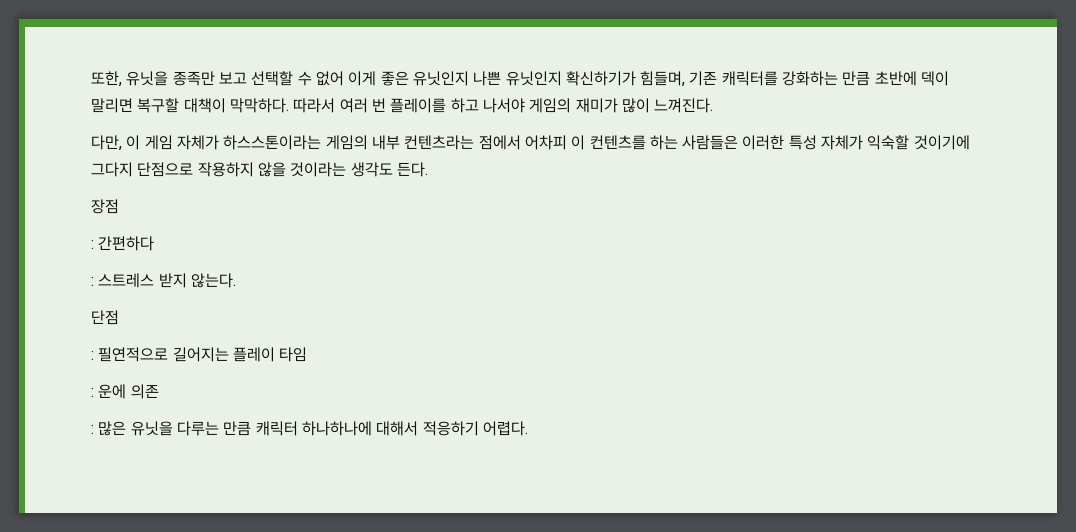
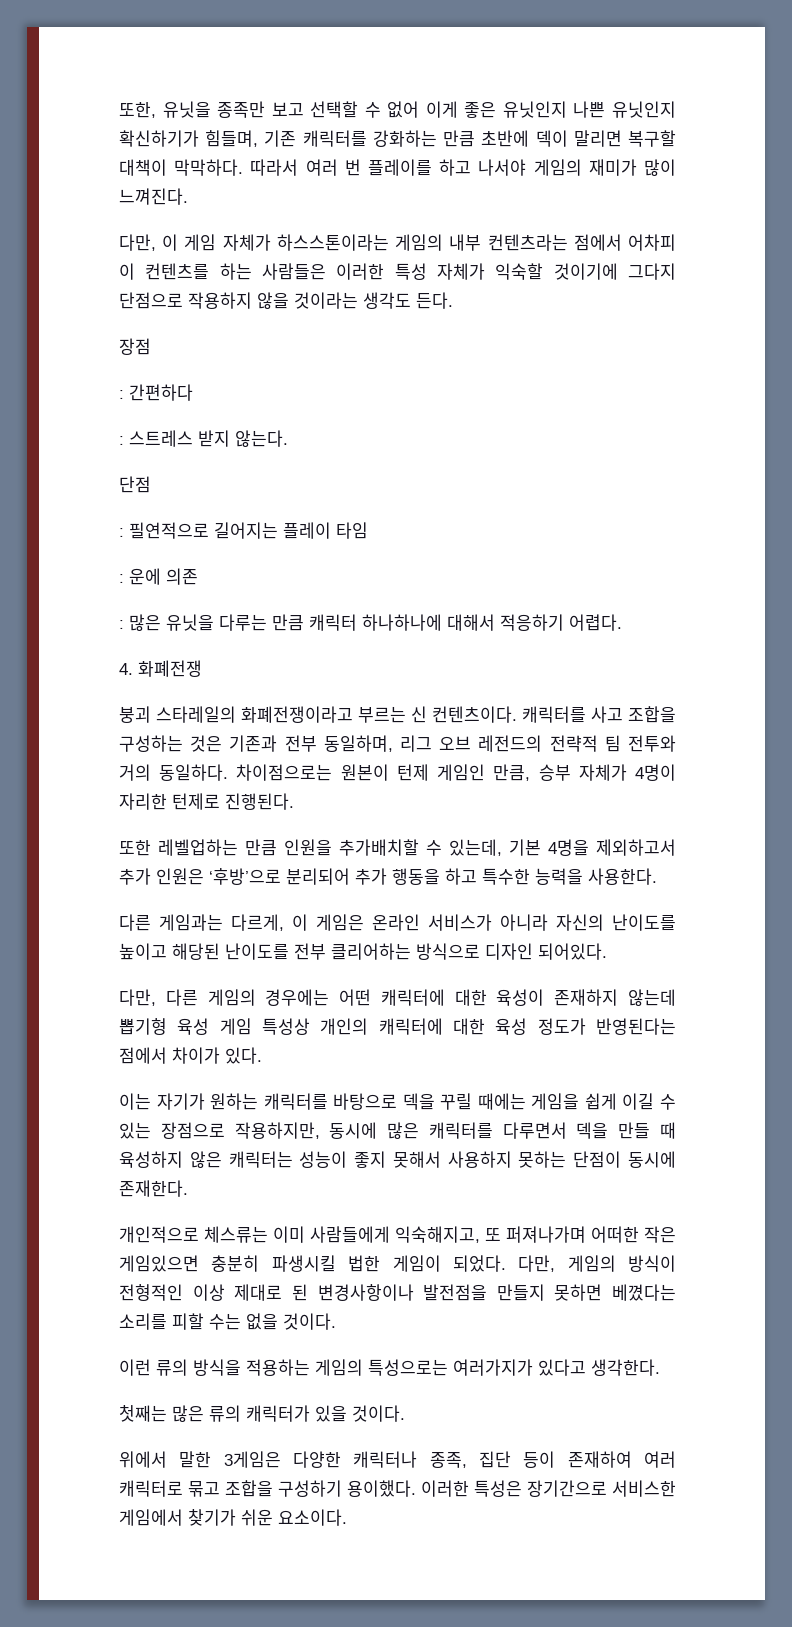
(528, 428) none -> [119,660,202,677] [119,706,676,723] [119,735,676,752] [119,764,676,781] [119,793,294,810] [119,839,676,856] [119,868,657,885] [119,914,676,931] [119,943,607,960] [119,989,676,1006] [119,1018,676,1035] [119,1047,262,1064] [119,1093,676,1110] [119,1122,676,1139] [119,1151,676,1168] [119,1180,188,1197] [119,1226,676,1243] [119,1255,676,1272] [119,1284,676,1301] [119,1313,336,1330] [119,1359,660,1376] [119,1405,405,1422] [119,1451,676,1468] [119,1480,676,1497] [119,1509,347,1526] // 4. 화폐전쟁 // 붕괴 스타레일의 화폐전쟁이라고 부르는 신 컨텐츠이다. 캐릭터를 사고 조합을 구성하는 것은 기존과 전부 동일하며, 리그 오브 레전드의 전략적 팀 전투와 거의 동일하다. 차이점으로는 원본이 턴제 게임인 만큼, 승부 자체가 4명이 자리한 턴제로 진행된다. // 또한 레벨업하는 만큼 인원을 추가배치할 수 있는데, 기본 4명을 제외하고서 추가 인원은 ‘후방’으로 분리되어 추가 행동을 하고 특수한 능력을 사용한다. // 다른 게임과는 다르게, 이 게임은 온라인 서비스가 아니라 자신의 난이도를 높이고 해당된 난이도를 전부 클리어하는 방식으로 디자인 되어있다. // 다만, 다른 게임의 경우에는 어떤 캐릭터에 대한 육성이 존재하지 않는데 뽑기형 육성 게임 특성상 개인의 캐릭터에 대한 육성 정도가 반영된다는 점에서 차이가 있다. // 이는 자기가 원하는 캐릭터를 바탕으로 덱을 꾸릴 때에는 게임을 쉽게 이길 수 있는 장점으로 작용하지만, 동시에 많은 캐릭터를 다루면서 덱을 만들 때 육성하지 않은 캐릭터는 성능이 좋지 못해서 사용하지 못하는 단점이 동시에 존재한다. // 개인적으로 체스류는 이미 사람들에게 익숙해지고, 또 퍼져나가며 어떠한 작은 게임있으면 충분히 파생시킬 법한 게임이 되었다. 다만, 게임의 방식이 전형적인 이상 제대로 된 변경사항이나 발전점을 만들지 못하면 베꼈다는 소리를 피할 수는 없을 것이다. // 이런 류의 방식을 적용하는 게임의 특성으로는 여러가지가 있다고 생각한다. // 첫째는 많은 류의 캐릭터가 있을 것이다. // 위에서 말한 3게임은 다양한 캐릭터나 종족, 집단 등이 존재하여 여러 캐릭터로 묶고 조합을 구성하기 용이했다. 이러한 특성은 장기간으로 서비스한 게임에서 찾기가 쉬운 요소이다.

